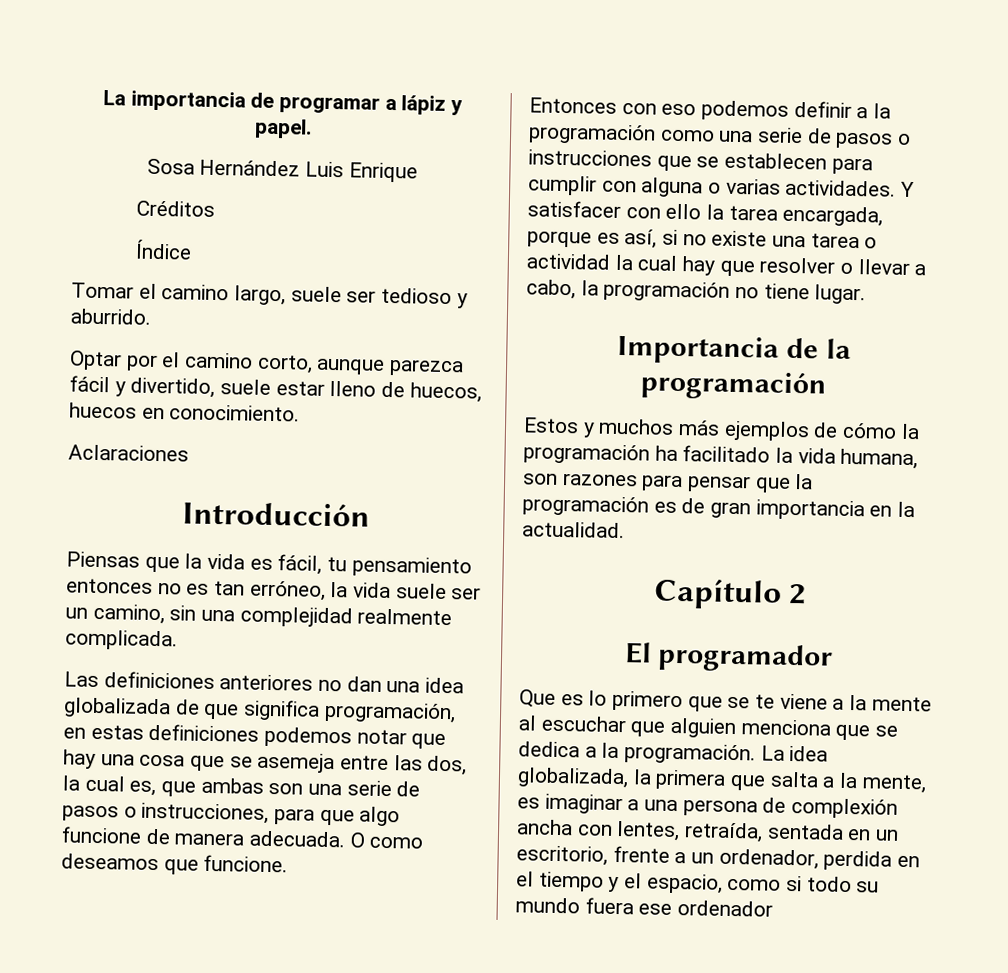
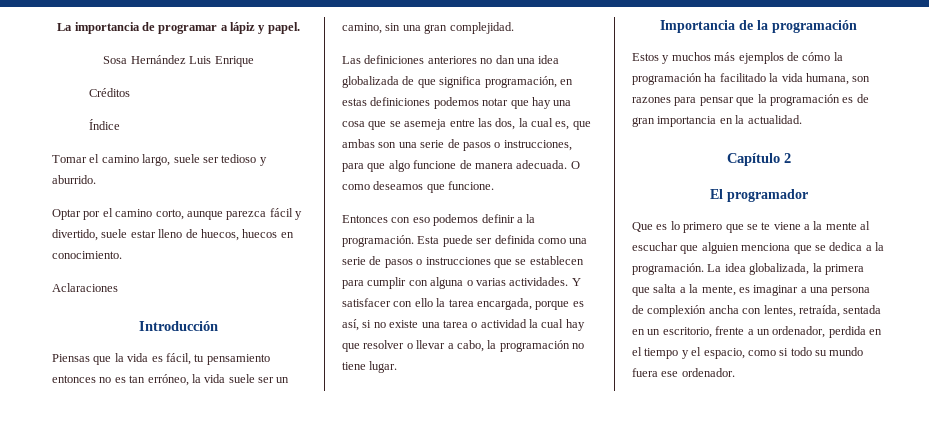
[239,606,453,628] [65,629,178,651] complejidad realmente complicada. -> [424,22,514,34] gran complejidad.
[528,123,656,145] programación -> [342,235,535,247] programación. Esta puede ser definida
[677,900,774,917] ordenador -> [681,368,735,377] ordenador.

